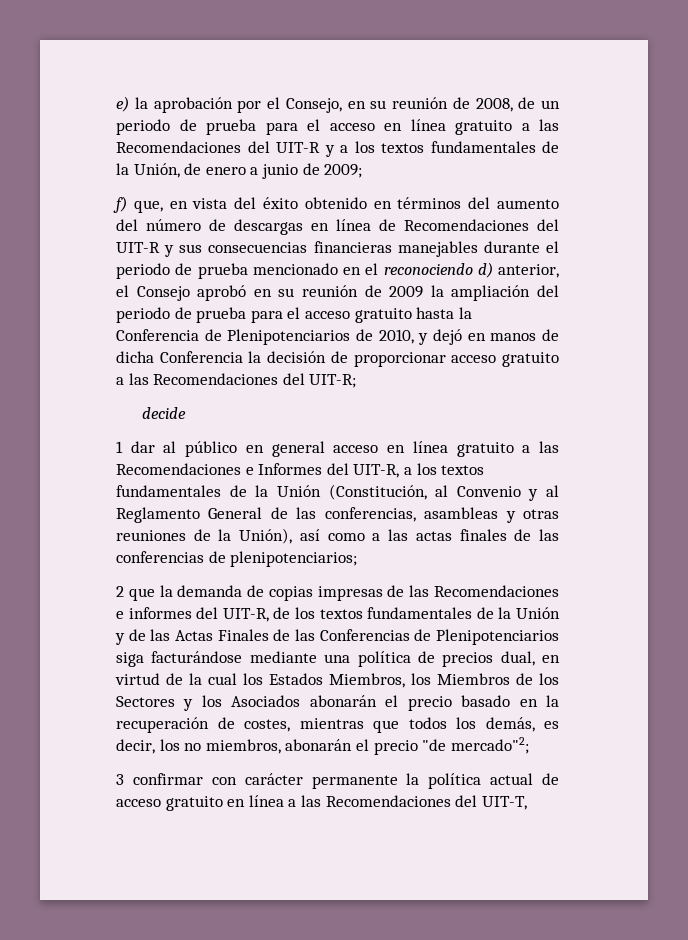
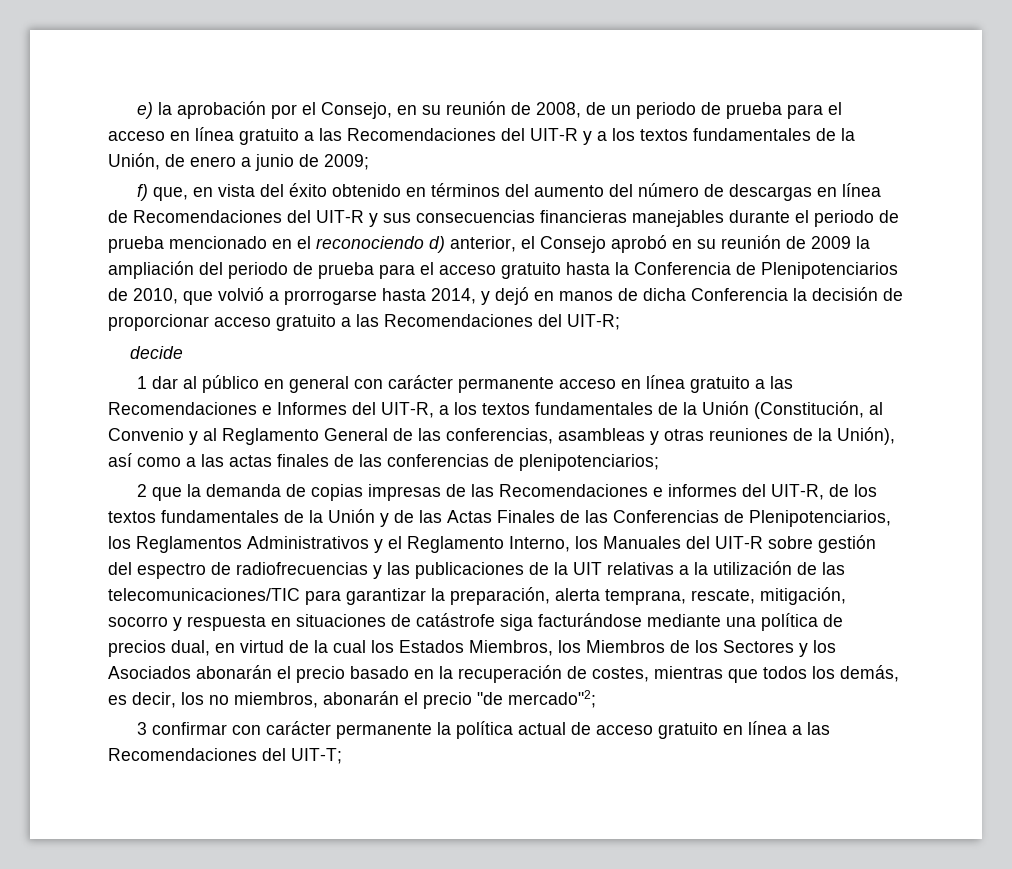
(414, 336) none -> [183,287,476,305] que volvió a prorrogarse hasta 2014,
(325, 449) none -> [354,375,555,393] con carácter permanente
[436,629,559,645] Plenipotenciarios -> [749,510,891,527] [108,535,876,553] [108,561,845,579] [108,587,846,605] [108,613,495,631] Plenipotenciarios, los Reglamentos Administrativos y el Reglamento Interno, los Manuales del UIT-R sobre gestión del espectro de radiofrecuencias y las publicaciones de la UIT relativas a la utilización de las telecomunicaciones/TIC para garantizar la preparación, alerta temprana, rescate, mitigación, socorro y respuesta en situaciones de catástrofe
[481,796,527,810] UIT-T, -> [291,748,342,764] UIT-T;

